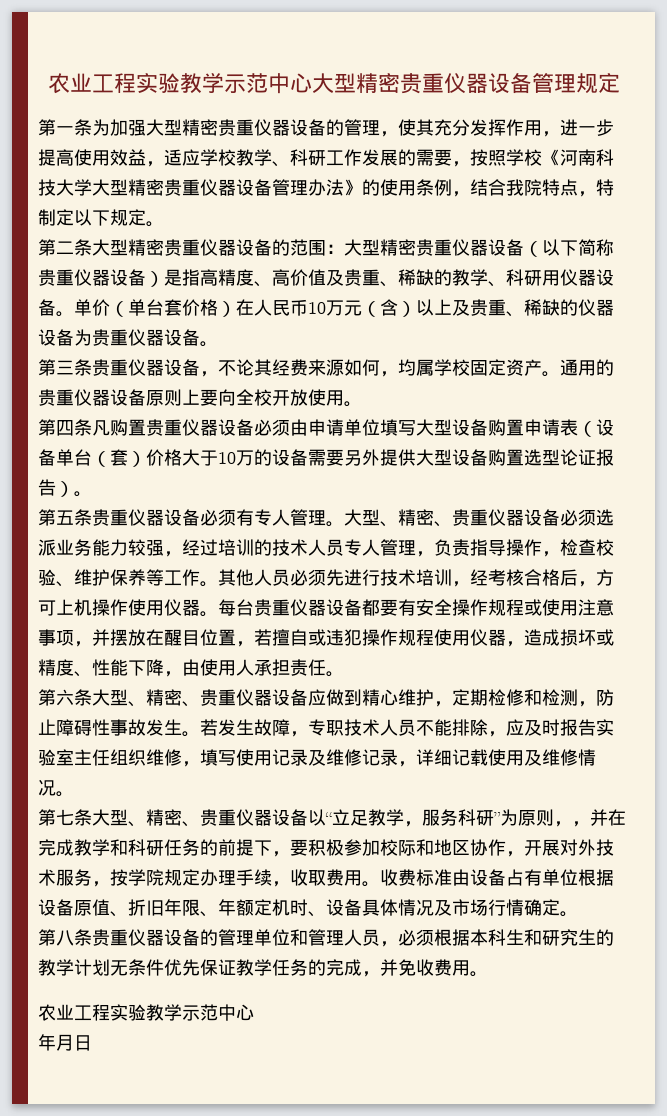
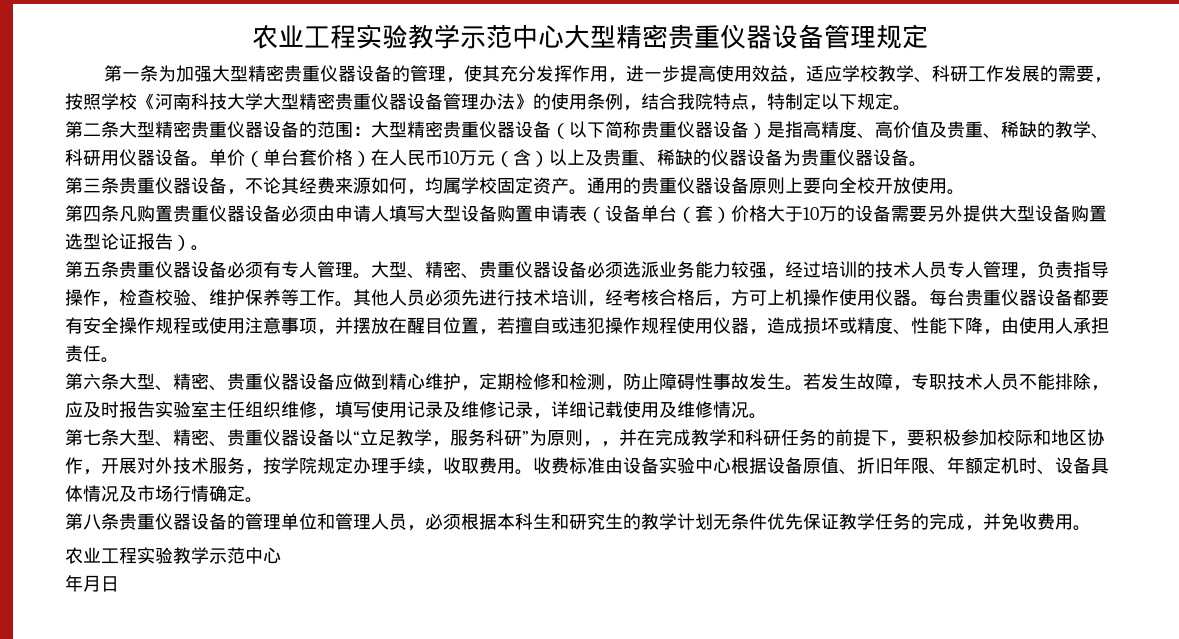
[344,419,380,436] 单位 -> [371,205,389,222] 人
[506,869,578,886] 占有单位 -> [659,457,731,474] 实验中心

